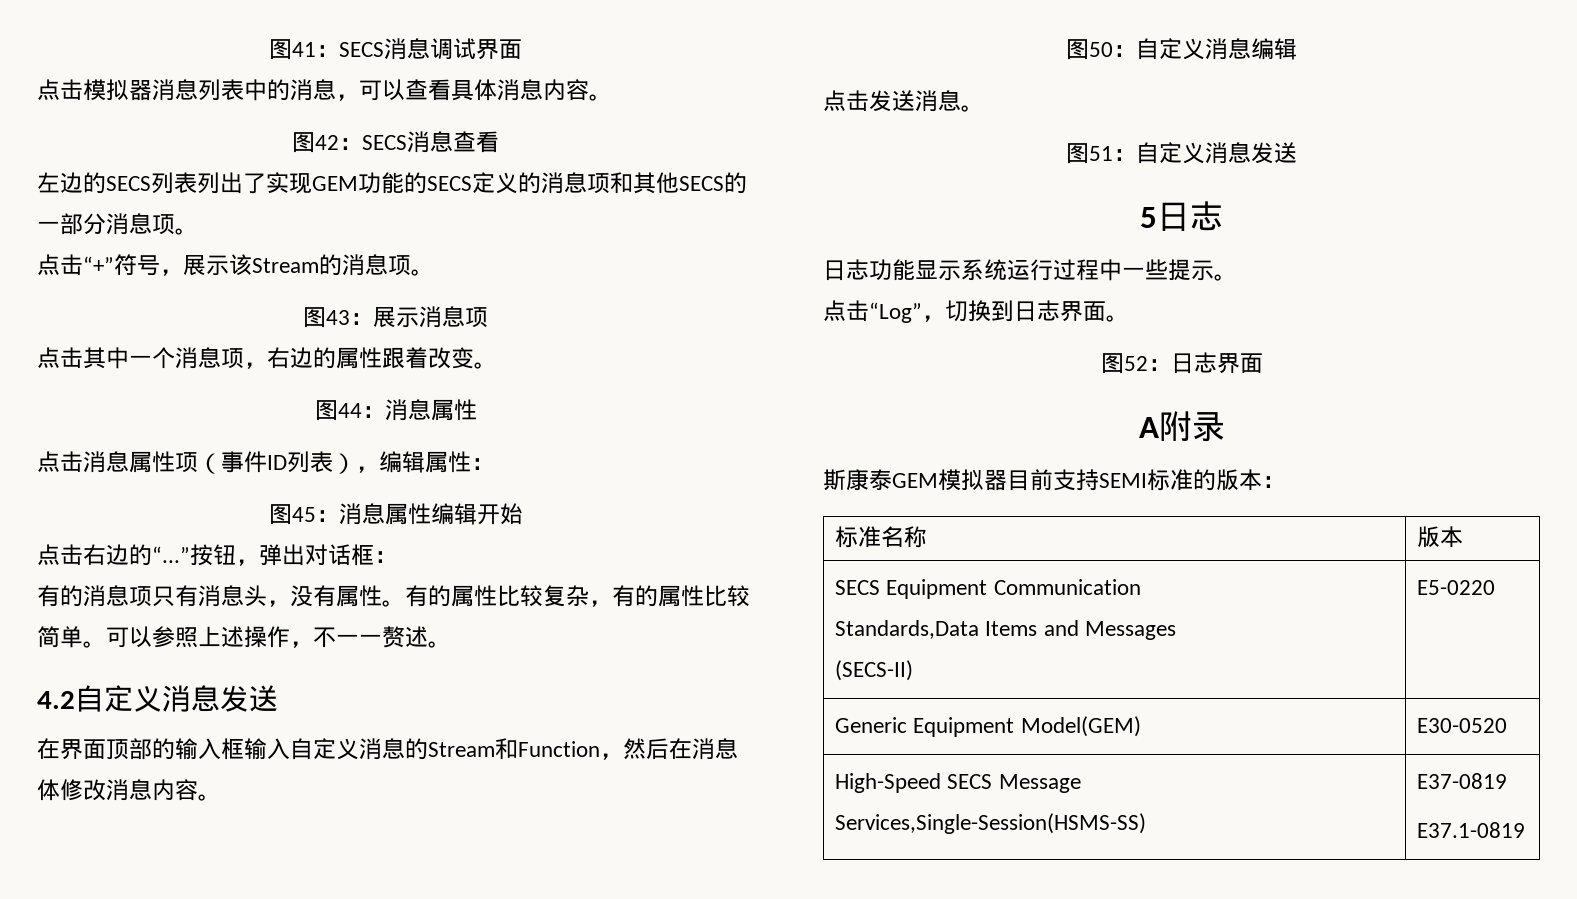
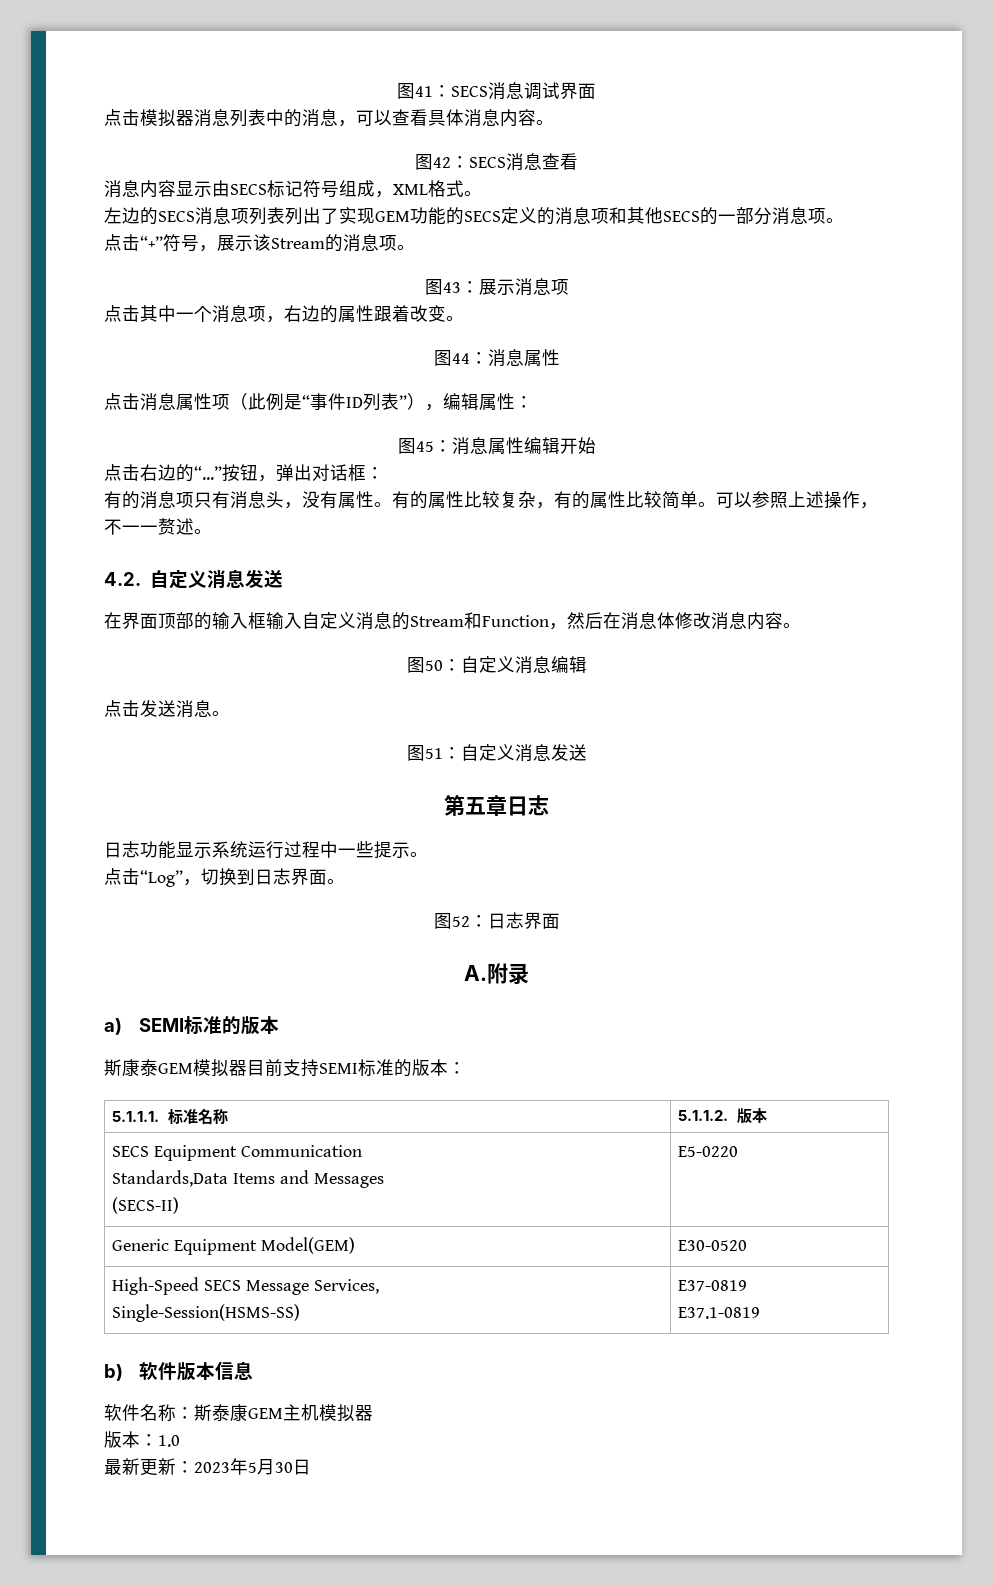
(499, 142) none -> [104,180,482,198] // 消息内容显示由SECS标记符号组成，XML格式。
(151, 183) none -> [195,207,249,225] 消息项
(221, 463) none -> [248,393,310,411] 此例是“
(333, 461) none -> [399,395,407,408] ”
[37,691,75,709] 4.2 -> [104,572,141,586] 4.2.
[1140,207,1157,228] 5 -> [444,795,507,816] 第五章
[1138,417,1159,438] A -> [464,965,487,981] A.
(1225, 427) none -> [104,1016,279,1035] // a) SEMI标准的版本
(1285, 482) none -> [112,1111,160,1122] 5.1.1.1.
(928, 537) none -> [678,1110,729,1121] 5.1.1.2.
[835,813,1147,834] Services,Single-Session(HSMS-SS) -> [313,1279,379,1294] [112,1304,301,1322] Services, // Single-Session(HSMS-SS)
(1526, 830) none -> [104,1361,253,1381] [104,1404,373,1422] [104,1431,180,1448] [104,1458,311,1476] // b)软件版本信息 // 软件名称：斯泰康GEM主机模拟器 // 版本：1.0 // 最新更新：2023年5月30日

